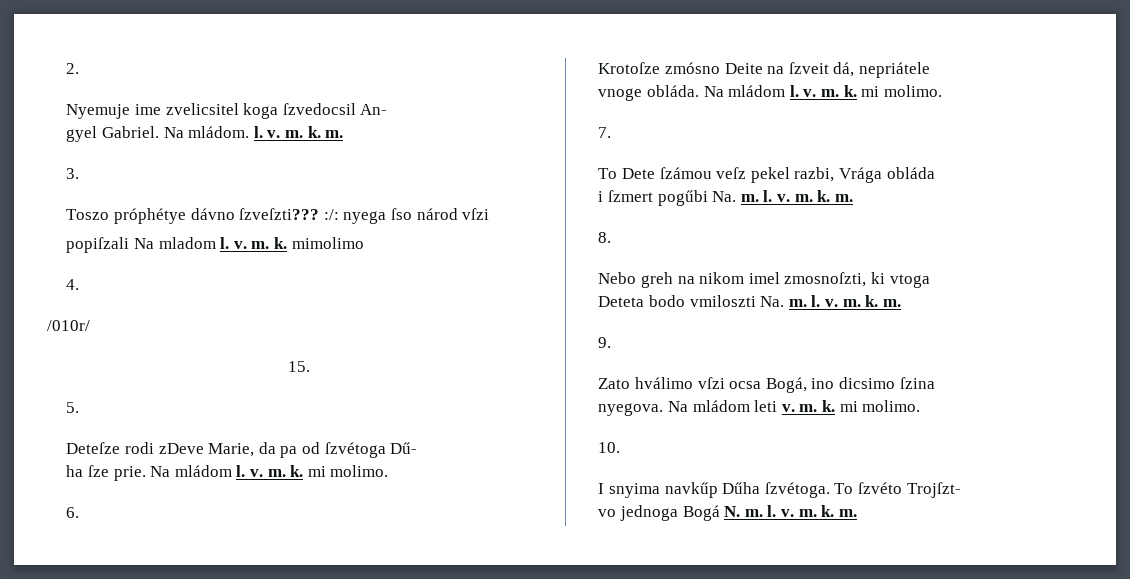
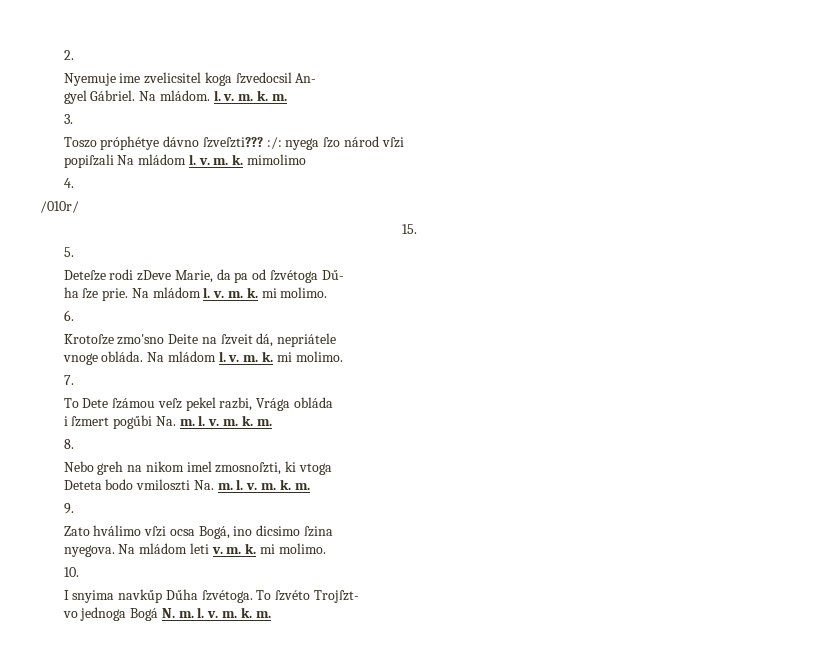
[102,126,160,138] Gabriel. -> [90,90,136,101] Gábriel.
[390,208,412,220] ſso -> [323,137,341,148] ſzo
[158,237,216,249] mladom -> [138,154,187,165] mládom
[665,62,721,74] zmósno -> [117,334,165,345] zmo'sno

